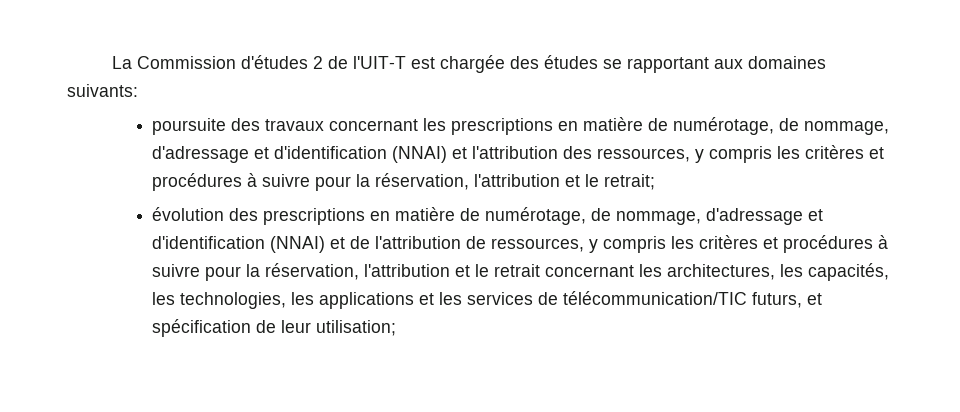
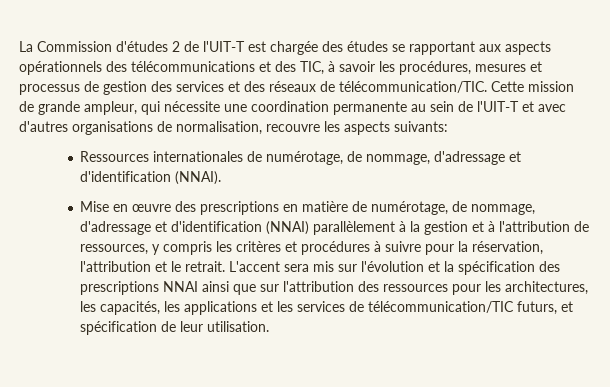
[748,56,827,69] [67,84,138,97] [152,117,890,135] [152,145,885,163] [152,173,656,191] [152,207,225,221] domaines suivants: // poursuite des travaux concernant les prescriptions en matière de numérotage, de nommage, d'adressage et d'identification (NNAI) et l'attribution des ressources, y compris les critères et procédures à suivre pour la réservation, l'attribution et le retrait; // évolution -> [505,41,551,55] [19,61,542,75] [19,81,574,95] [19,101,566,115] [19,121,448,135] [80,151,522,165] [80,171,222,185] [80,201,172,212] aspects opérationnels des télécommunications et des TIC, à savoir les procédures, mesures et processus de gestion des services et des réseaux de télécommunication/TIC. Cette mission de grande ampleur, qui nécessite une coordination permanente au sein de l'UIT-T et avec d'autres organisations de normalisation, recouvre les aspects suivants: // Ressources internationales de numérotage, de nommage, d'adressage et d'identification (NNAI). // Mise en œuvre
[330,236,371,249] et de -> [313,221,496,235] parallèlement à la gestion et à
[494,264,635,277] retrait concernant -> [185,261,561,275] [80,281,482,295] retrait. L'accent sera mis sur l'évolution et la spécification des prescriptions NNAI ainsi que sur l'attribution des ressources pour
[180,292,315,309] technologies, les -> (181, 306) none
[316,320,397,336] utilisation; -> [207,321,270,332] utilisation.

